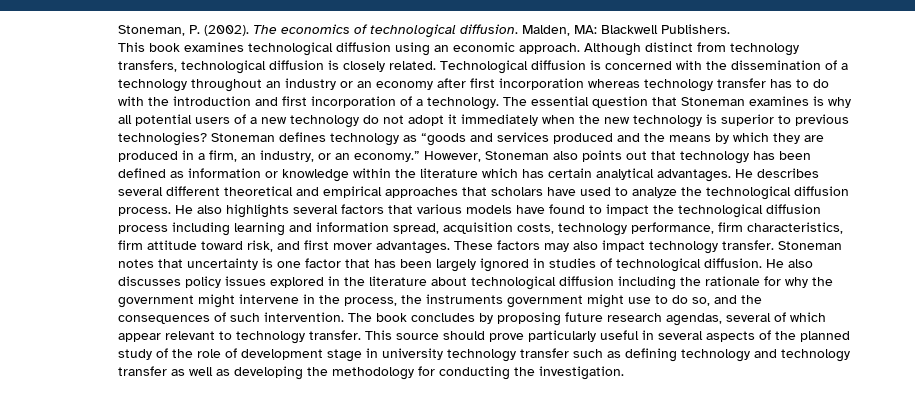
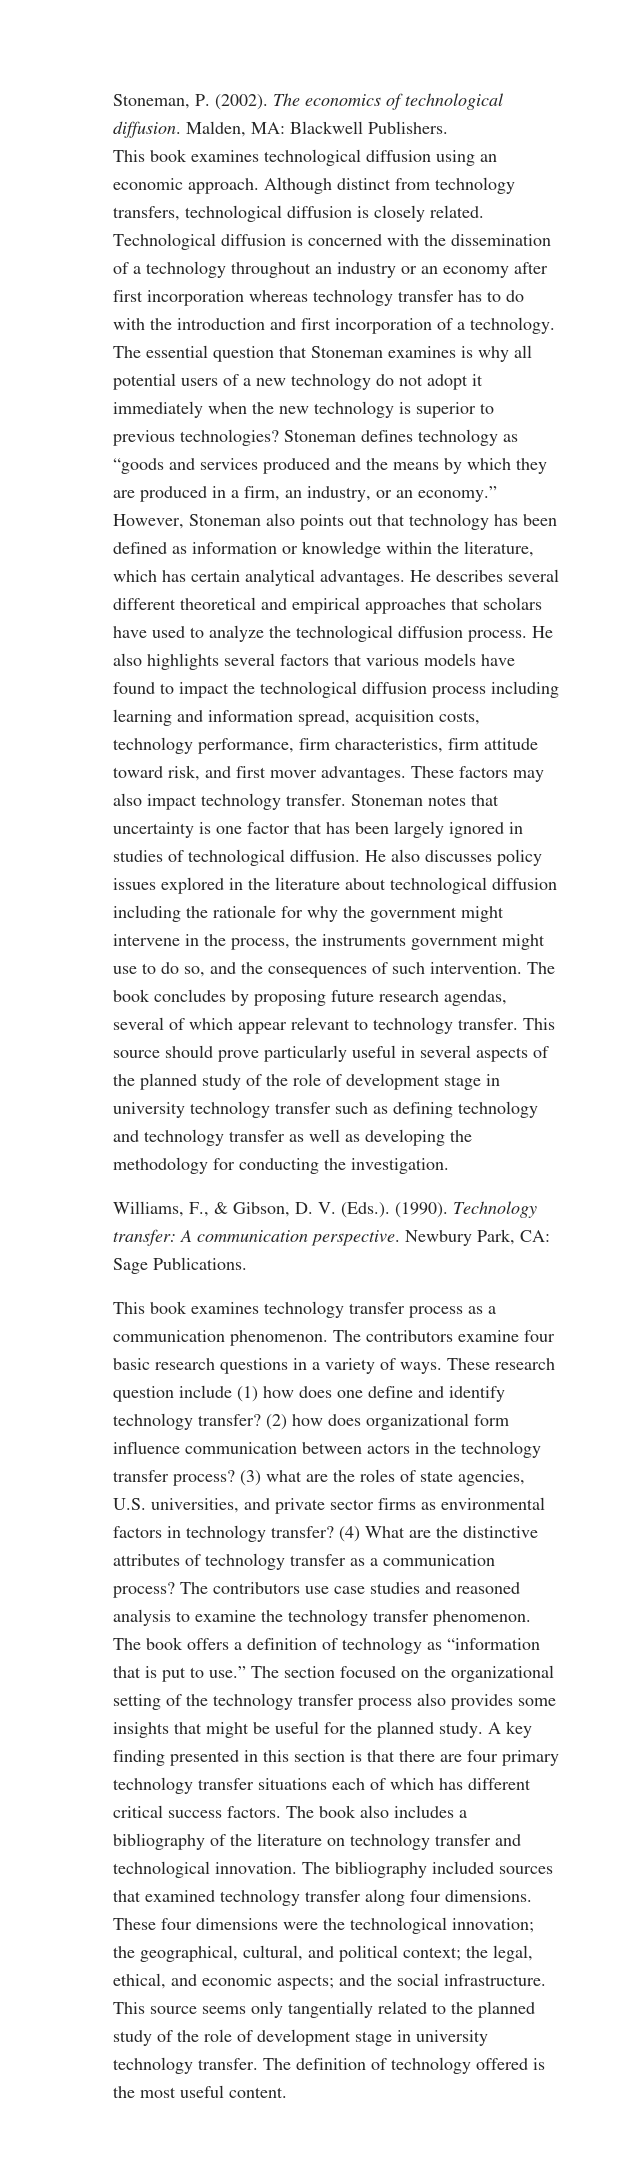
[419,168,478,178] literature -> [463,541,534,557] literature,
(624, 373) none -> [112,1201,537,1218] [112,1229,550,1246] [112,1257,247,1274] [112,1301,496,1318] [112,1330,555,1346] [112,1358,555,1374] [112,1385,505,1402] [112,1413,509,1430] [112,1441,541,1458] [112,1469,525,1486] [112,1497,545,1514] [112,1525,538,1542] [112,1553,495,1570] [112,1582,520,1598] [112,1609,531,1626] [112,1637,540,1654] [112,1665,554,1682] [112,1693,556,1710] [112,1721,532,1738] [112,1750,559,1766] [112,1777,531,1794] [112,1805,467,1818] [112,1833,521,1850] [112,1861,553,1878] [112,1889,532,1906] [112,1917,534,1934] [112,1945,533,1962] [112,1973,546,1990] [112,2001,535,2018] [112,2029,488,2046] [112,2057,545,2074] [112,2085,287,2098] // Williams, F., & Gibson, D. V. (Eds.). (1990). Technology transfer: A communication perspective. Newbury Park, CA: Sage Publications. // This book examines technology transfer process as a communication phenomenon. The contributors examine four basic research questions in a variety of ways. These research question include (1) how does one define and identify technology transfer? (2) how does organizational form influence communication between actors in the technology transfer process? (3) what are the roles of state agencies, U.S. universities, and private sector firms as environmental factors in technology transfer? (4) What are the distinctive attributes of technology transfer as a communication process? The contributors use case studies and reasoned analysis to examine the technology transfer phenomenon. The book offers a definition of technology as “information that is put to use.” The section focused on the organizational setting of the technology transfer process also provides some insights that might be useful for the planned study. A key finding presented in this section is that there are four primary technology transfer situations each of which has different critical success factors. The book also includes a bibliography of the literature on technology transfer and technological innovation. The bibliography included sources that examined technology transfer along four dimensions. These four dimensions were the technological innovation; the geographical, cultural, and political context; the legal, ethical, and economic aspects; and the social infrastructure. This source seems only tangentially related to the planned study of the role of development stage in university technology transfer. The definition of technology offered is the most useful content.

